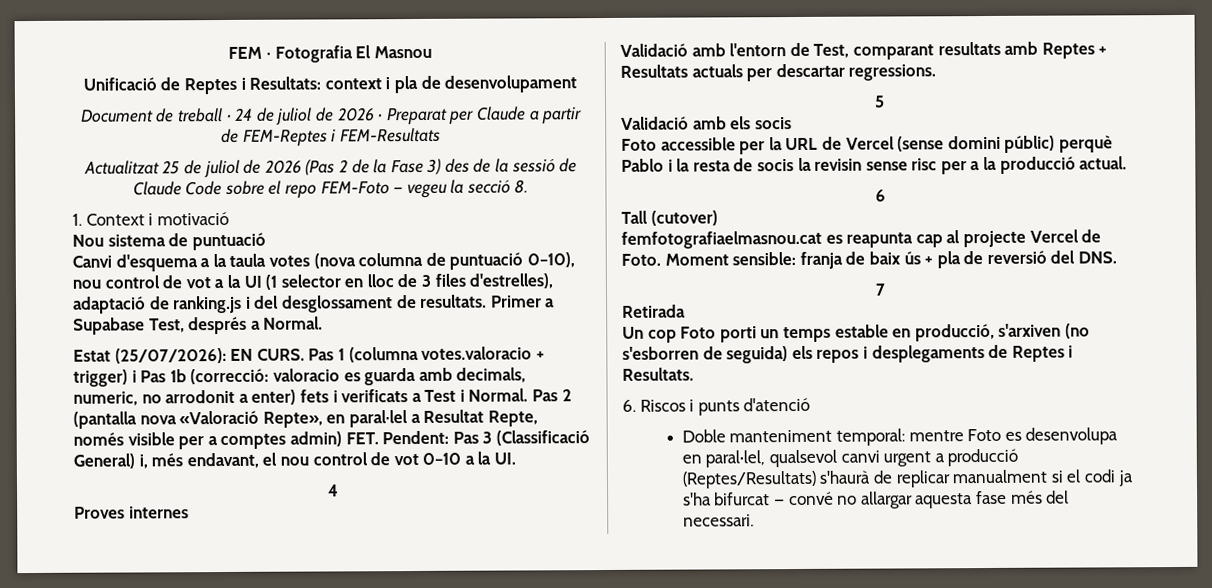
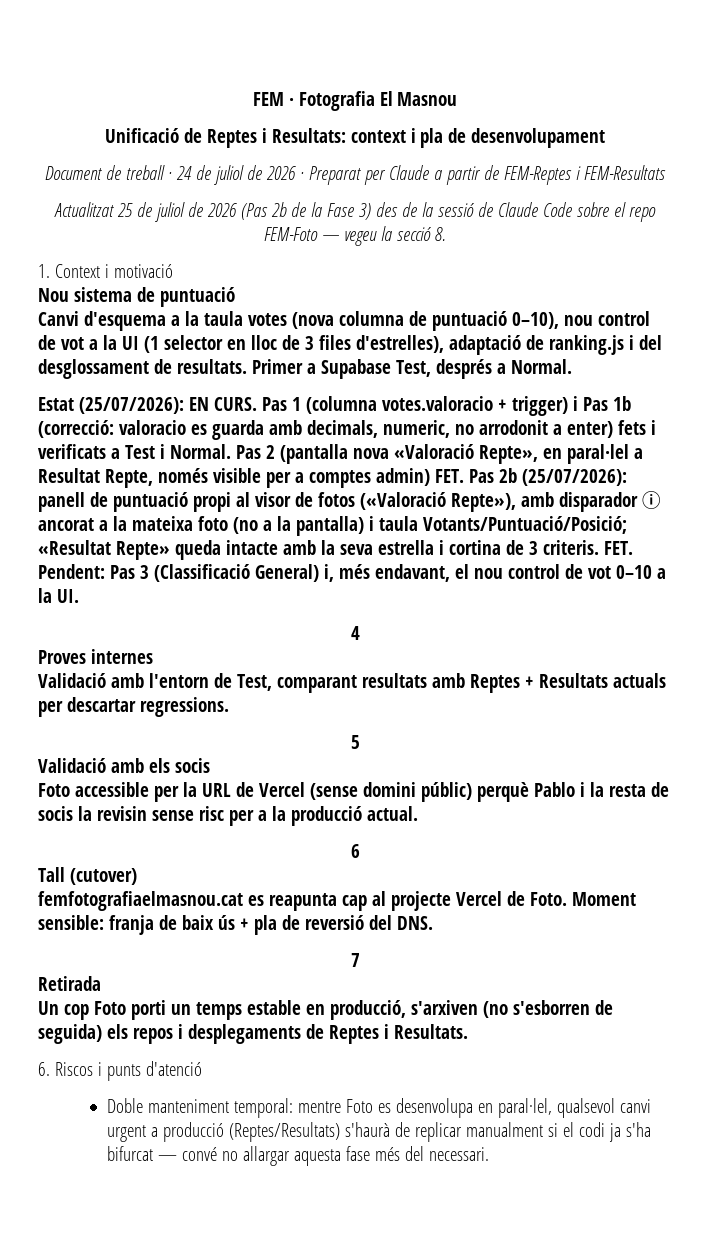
[338,159,348,173] 2 -> [271,202,288,217] 2b
(379, 438) none -> [468,468,627,486] [38,491,661,512] [38,516,627,536] [38,540,633,560] Pas 2b (25/07/2026): panell de puntuació propi al visor de fotos («Valoració Repte»), amb disparador ⓘ ancorat a la mateixa foto (no a la pantalla) i taula Votants/Puntuació/Posició; «Resultat Repte» queda intacte amb la seva estrella i cortina de 3 criteris. FET.

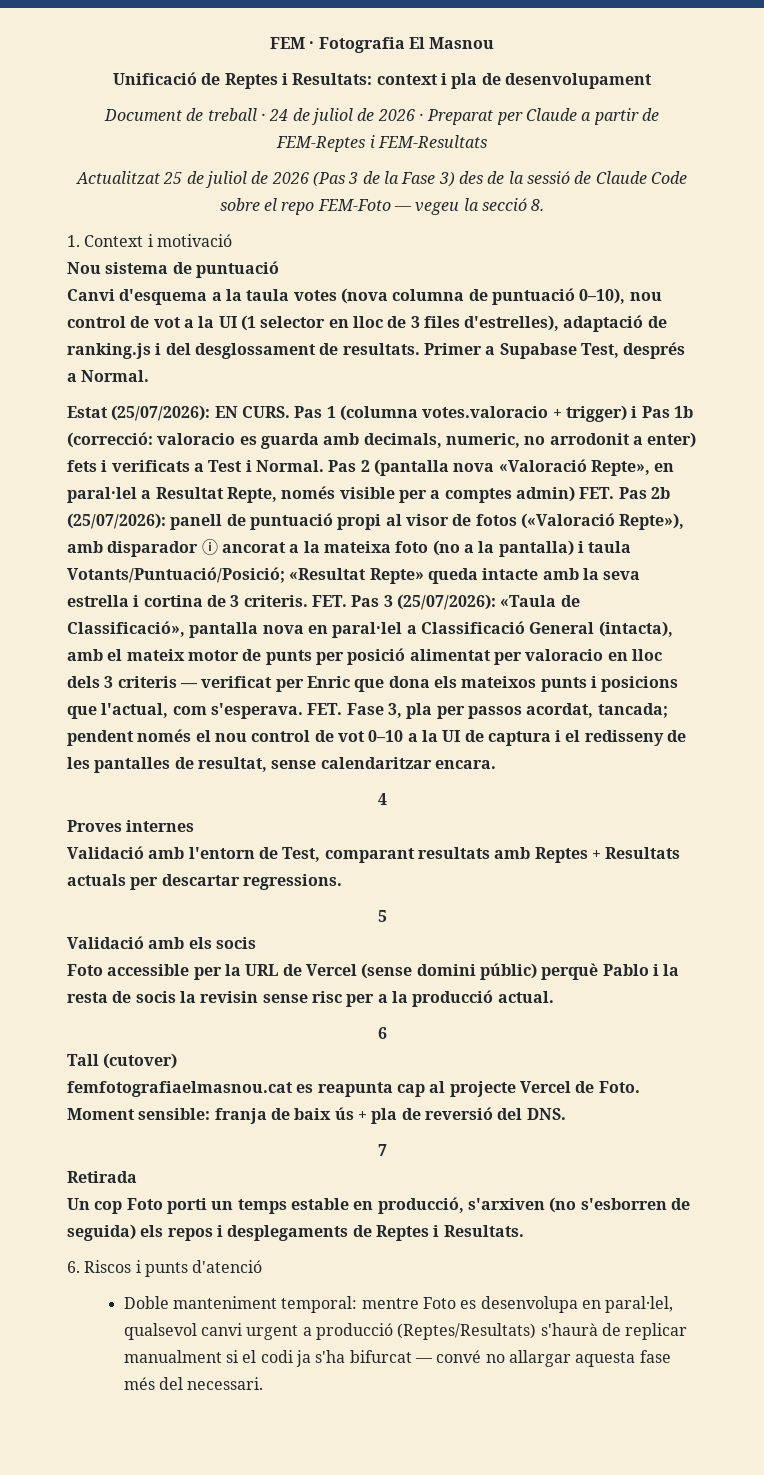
[271,202,288,217] 2b -> [348,172,359,184] 3
[38,564,105,579] Pendent: -> (347, 601) none
[153,564,450,582] (Classificació General) i, més endavant, -> [396,594,580,610] [67,621,673,638] [67,648,662,665] [67,676,679,692] [67,703,668,719] [67,729,192,746] (25/07/2026): «Taula de Classificació», pantalla nova en paral·lel a Classificació General (intacta), amb el mateix motor de punts per posició alimentat per valoracio en lloc dels 3 criteris — verificat per Enric que dona els mateixos punts i posicions que l'actual, com s'esperava. FET. Fase 3, pla per passos acordat, tancada; pendent només
[56,589,79,603] UI. -> [442,730,687,746] [67,757,496,773] UI de captura i el redisseny de les pantalles de resultat, sense calendaritzar encara.

